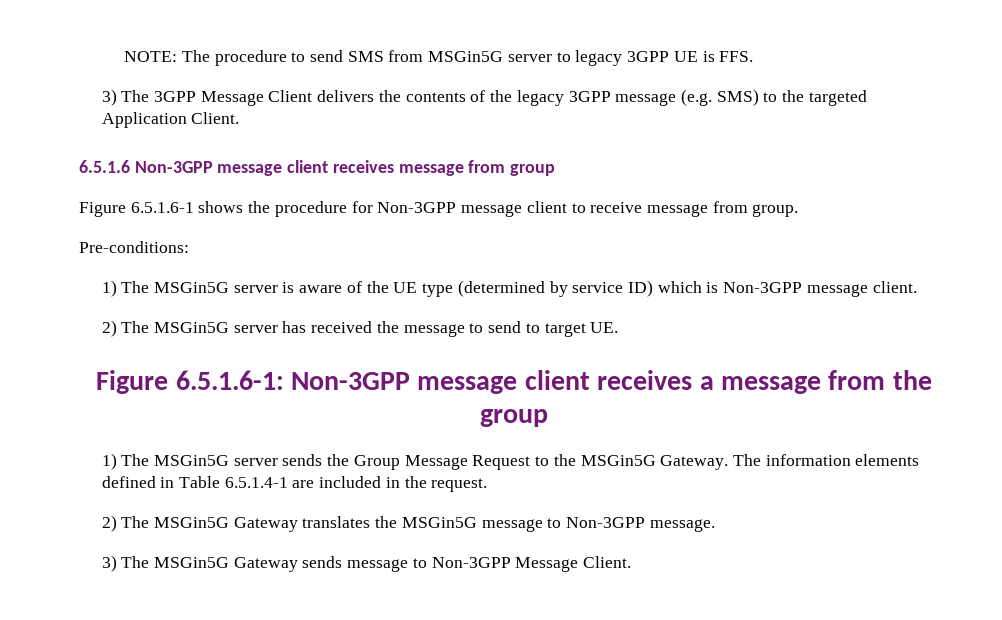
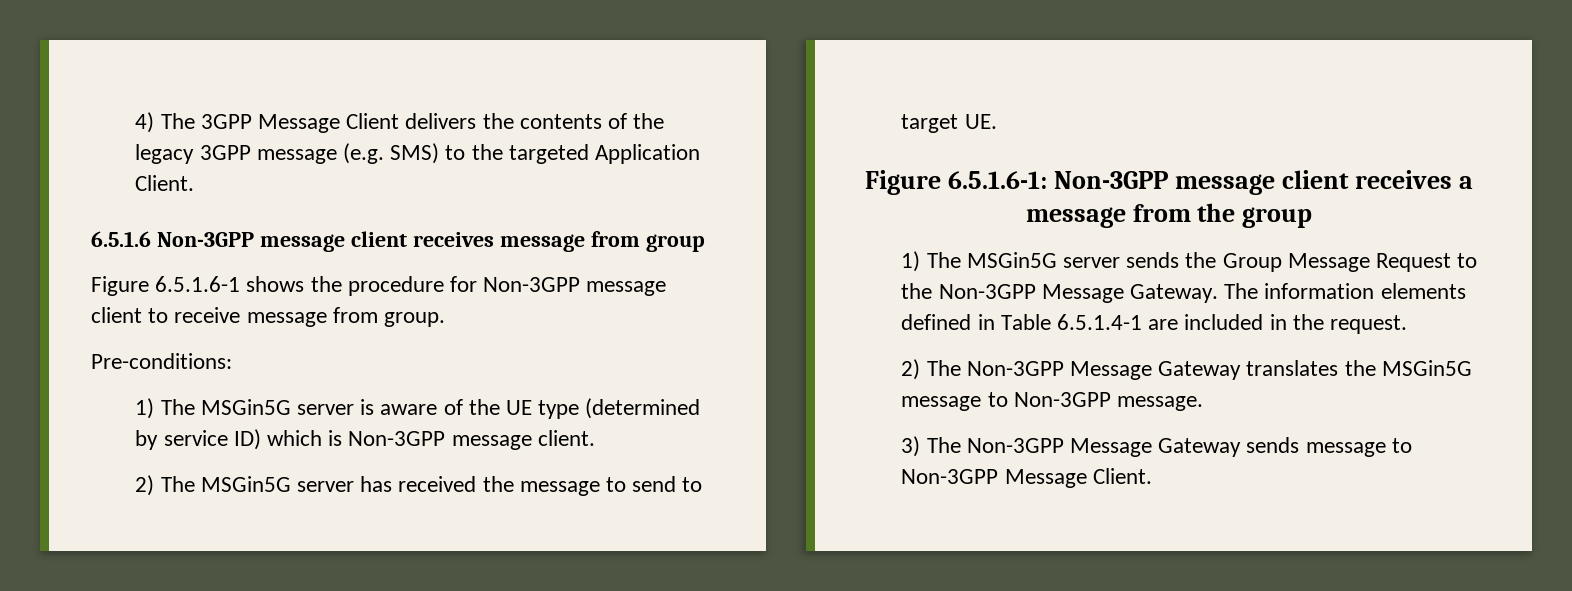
[124,50,754,66] [101,89,117,106] NOTE: The procedure to send SMS from MSGin5G server to legacy 3GPP UE is FFS. // 3) -> [135,112,155,133] 4)
[580,455,656,466] MSGin5G -> [938,284,1124,303] Non-3GPP Message
[153,517,229,528] MSGin5G -> [966,361,1152,380] Non-3GPP Message
[153,557,229,568] MSGin5G -> [966,438,1152,457] Non-3GPP Message

